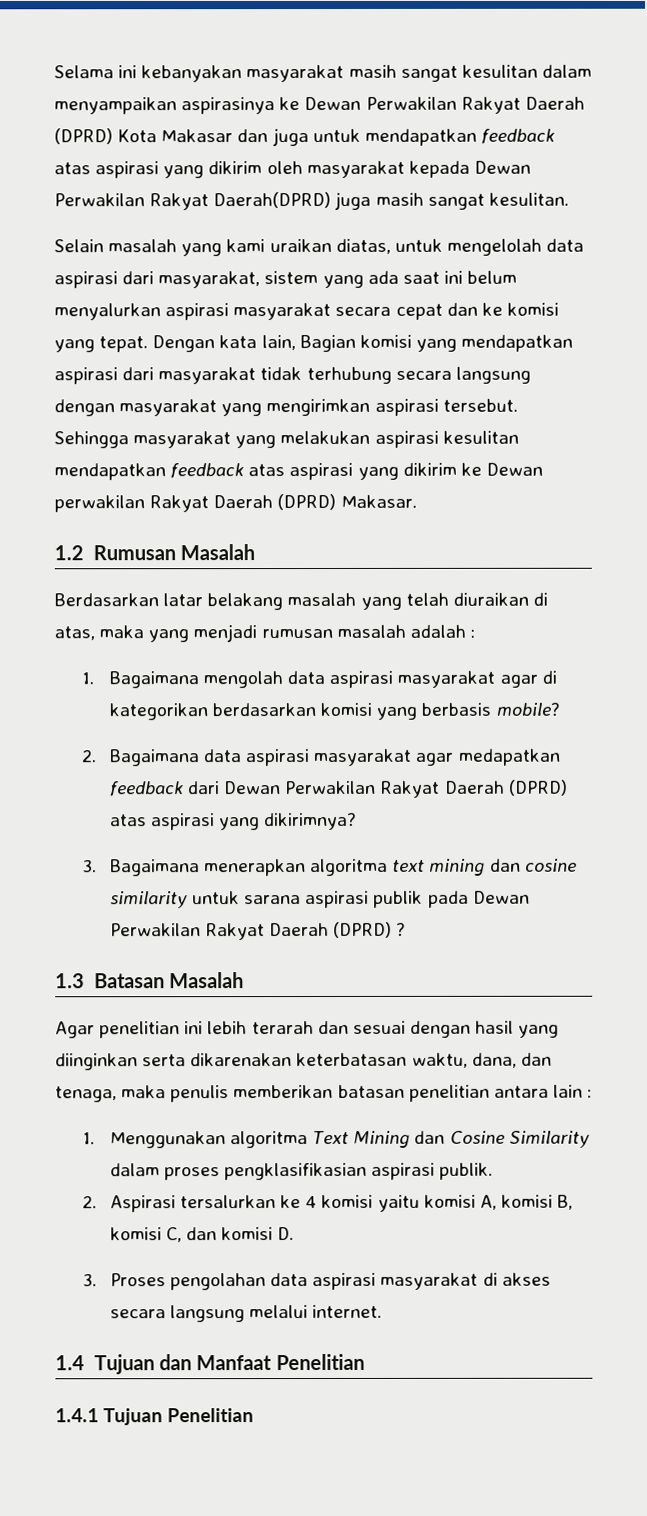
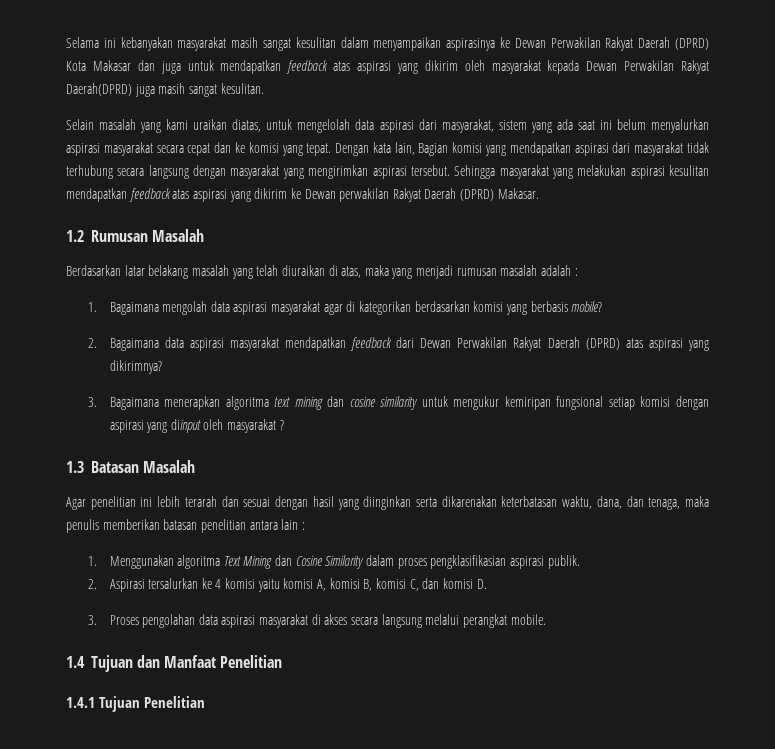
[415,748,561,766] agar medapatkan -> [284,337,346,351] mendapatkan
[244,890,530,909] [109,921,393,941] sarana aspirasi publik pada Dewan Perwakilan Rakyat Daerah (DPRD) -> [453,396,709,410] [109,419,277,433] mengukur kemiripan fungsional setiap komisi dengan aspirasi yang diinput oleh masyarakat
[312,1304,383,1319] internet. -> [462,614,546,628] perangkat mobile.

